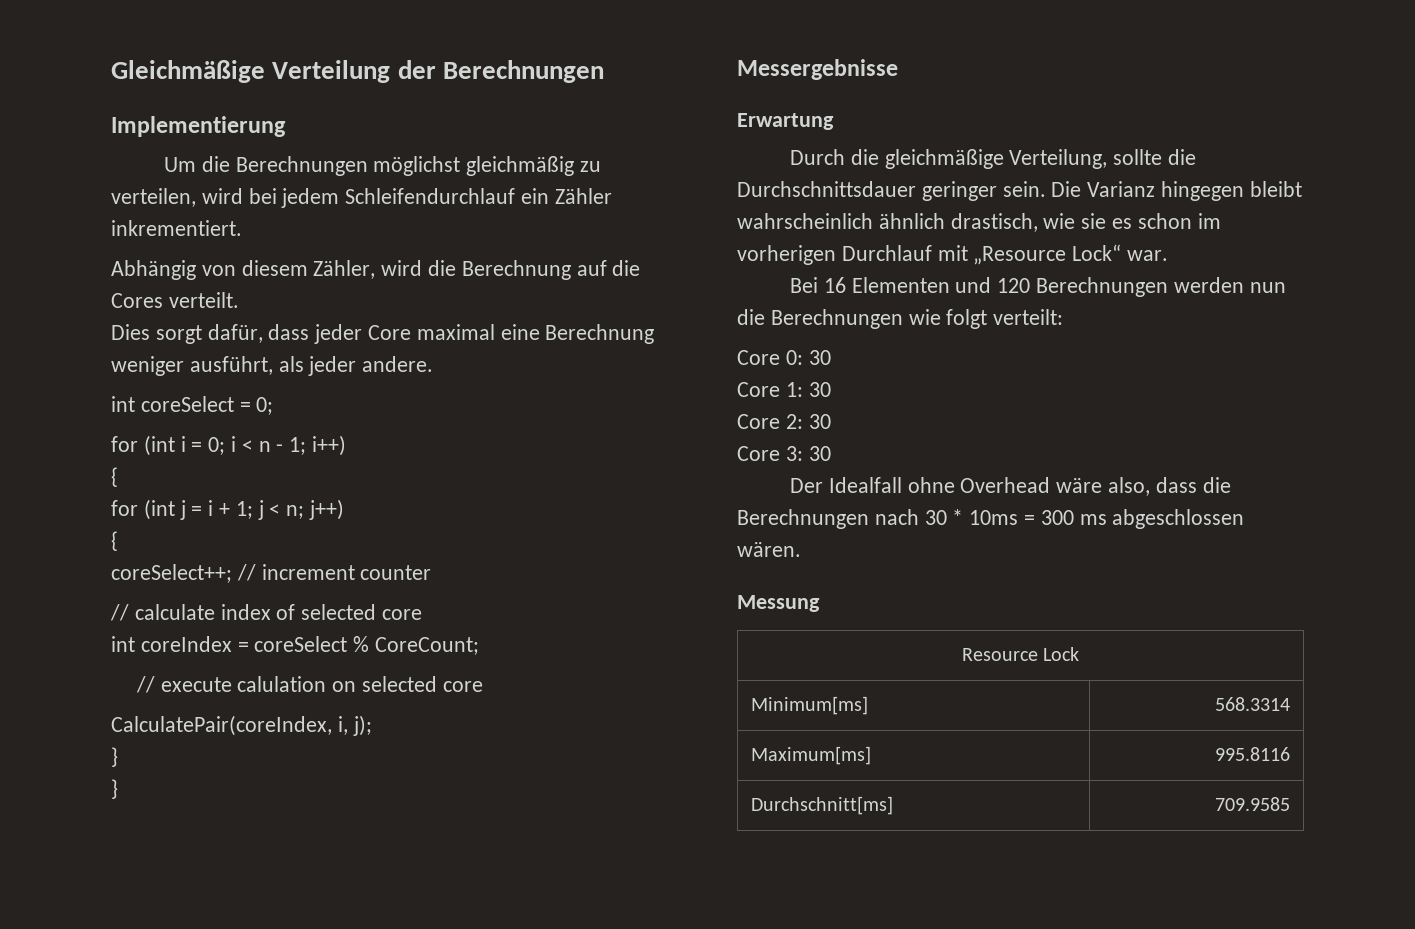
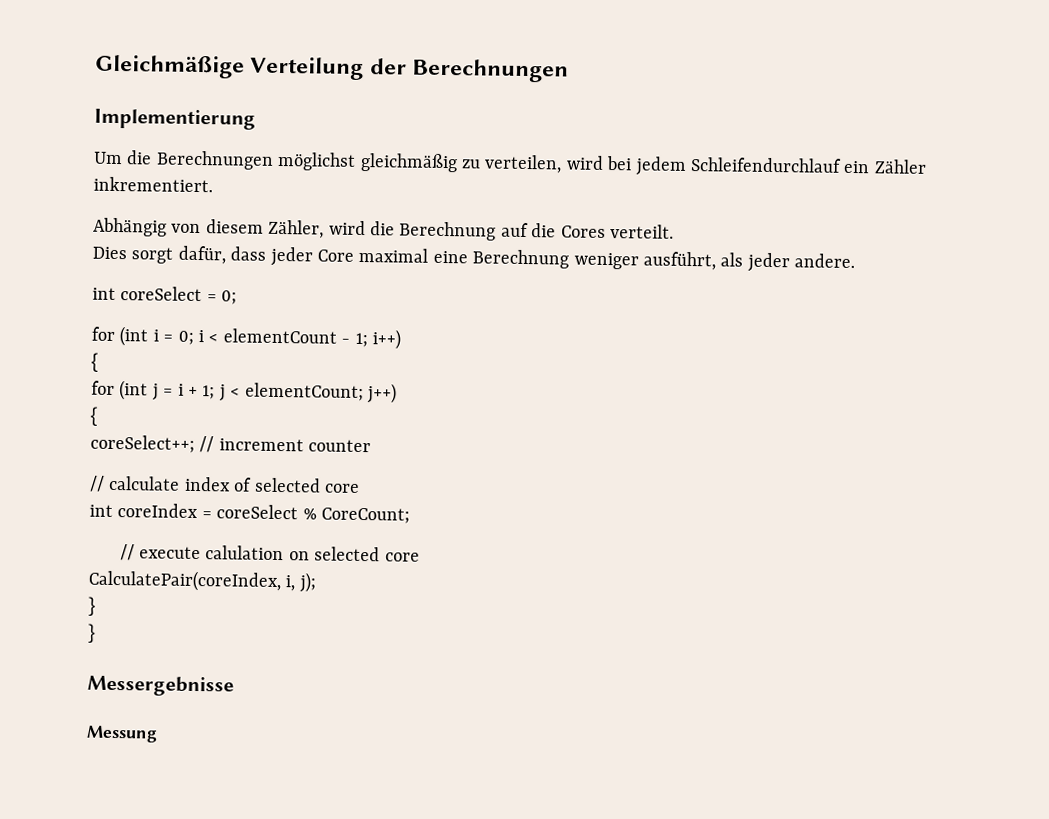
[258,441,271,452] n -> [222,328,337,344] elementCount
[286,505,305,519] n; -> [244,382,364,402] elementCount;
[737,113,834,130] [789,149,1196,169] [737,181,1302,201] [737,213,1221,232] [737,244,1169,265] [789,277,1286,297] [737,309,1064,329] [737,350,831,365] [737,382,831,397] [737,414,831,429] [737,446,831,461] [789,477,1231,496] [737,509,1245,529] [737,542,801,557] [737,595,820,612] [961,647,1080,661] [750,696,868,715] [1215,697,1291,711] [750,746,871,765] [1215,747,1291,761] [750,796,893,815] [1215,797,1291,811] Erwartung // Durch die gleichmäßige Verteilung, sollte die Durchschnittsdauer geringer sein. Die Varianz hingegen bleibt wahrscheinlich ähnlich drastisch, wie sie es schon im vorherigen Durchlauf mit „Resource Lock“ war. // Bei 16 Elementen und 120 Berechnungen werden nun die Berechnungen wie folgt verteilt: // Core 0: 30 // Core 1: 30 // Core 2: 30 // Core 3: 30 // Der Idealfall ohne Overhead wäre also, dass die Berechnungen nach 30 * 10ms = 300 ms abgeschlossen wären. // Messung // Resource Lock // Minimum[ms] | 568.3314 // Maximum[ms] | 995.8116 // Durchschnitt[ms] | 709.9585 -> [86,725,158,743] Messung

